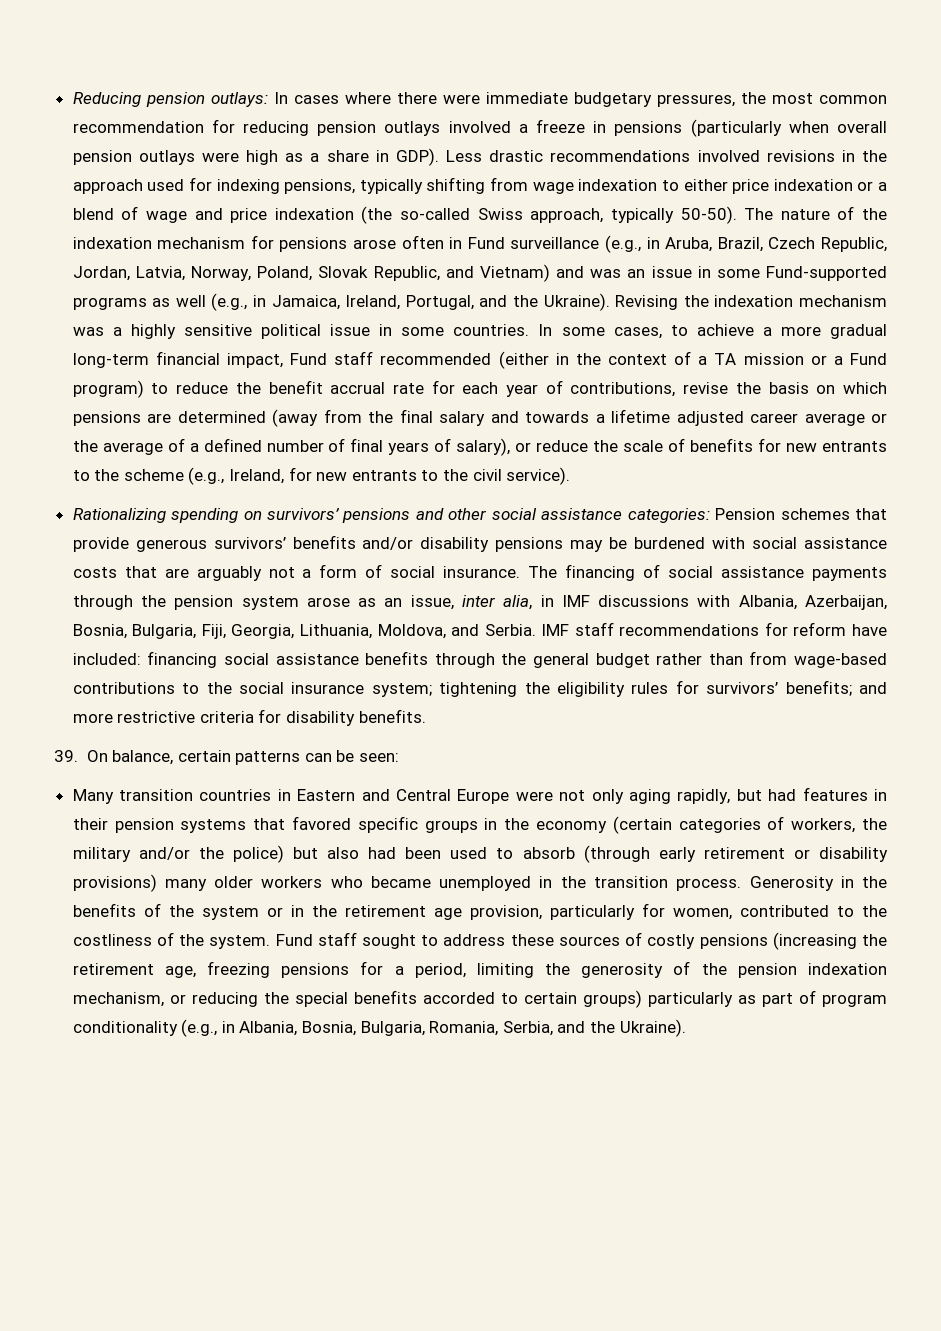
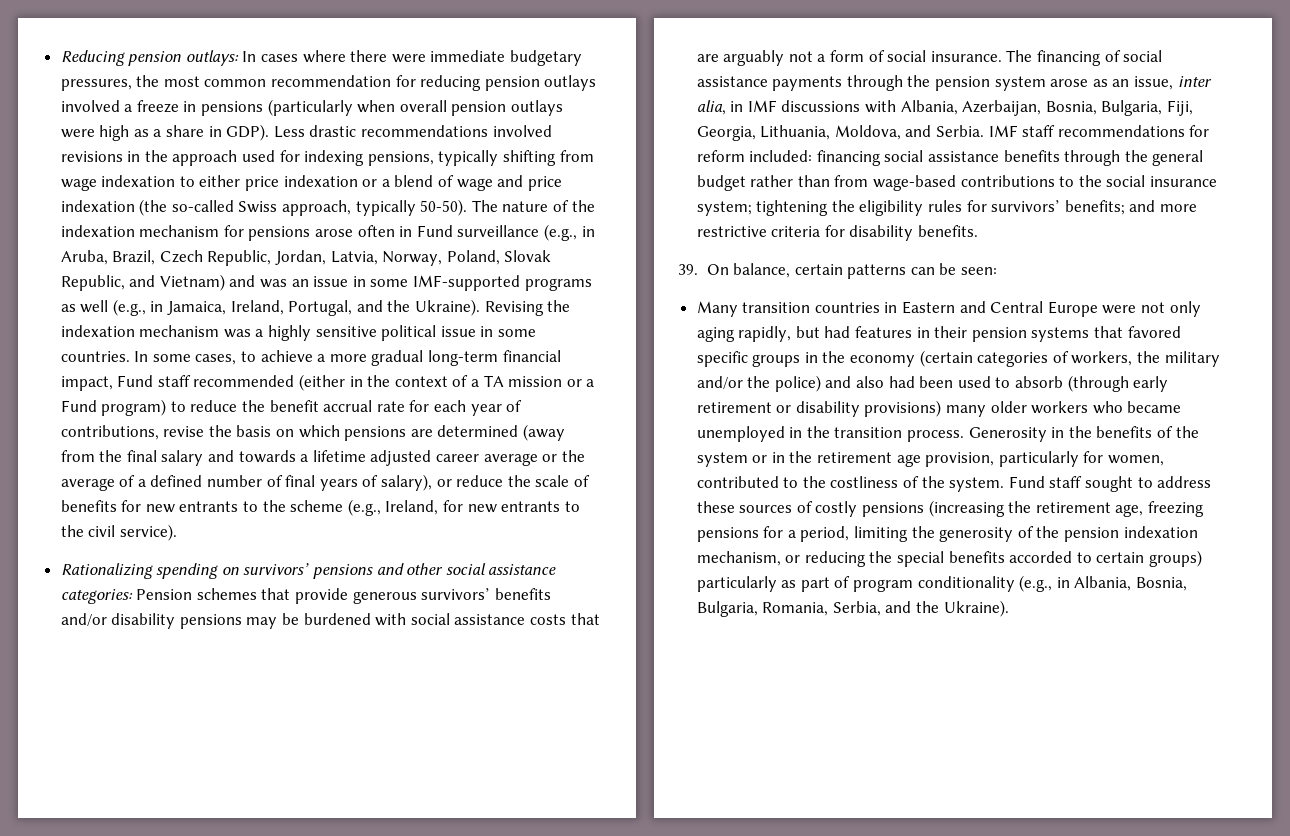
[766,266,887,281] Fund-supported -> [413,275,521,291] IMF-supported
[852,624,888,636] have -> (745, 156) none
[293,847,319,859] but -> [825,376,852,388] and

